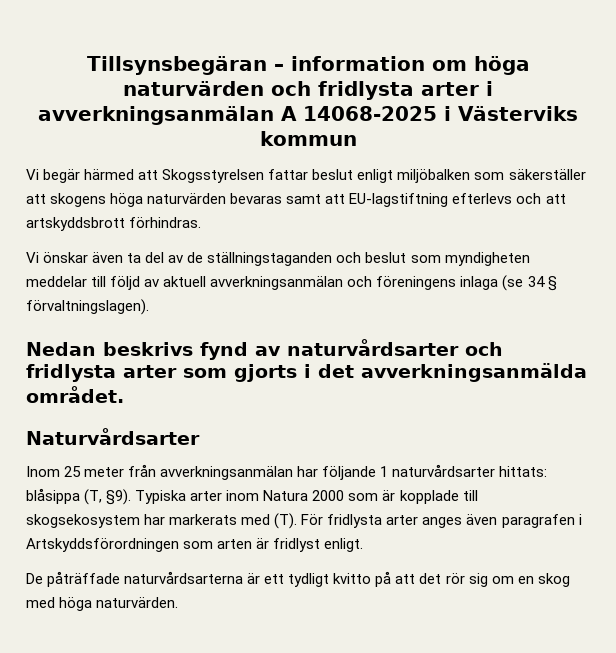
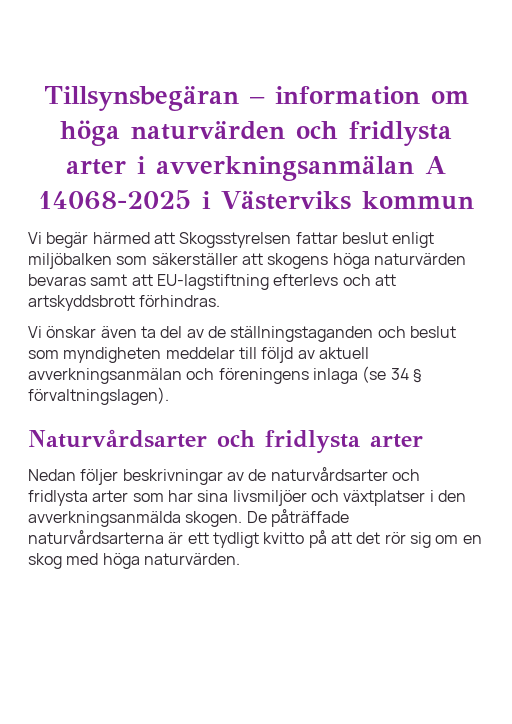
[26,342,281,360] Nedan beskrivs fynd av -> [28,429,423,454] [28,469,267,485] Naturvårdsarter och fridlysta arter // Nedan följer beskrivningar av de
[234,363,587,382] [26,386,124,403] [26,428,200,445] [26,464,548,480] [26,488,478,505] [26,513,582,529] [26,538,364,552] gjorts i det avverkningsanmälda området. // Naturvårdsarter // Inom 25 meter från avverkningsanmälan har följande 1 naturvårdsarter hittats: blåsippa (T, §9). Typiska arter inom Natura 2000 som är kopplade till skogsekosystem har markerats med (T). För fridlysta arter anges även paragrafen i Artskyddsförordningen som arten är fridlyst enligt. // -> [167,490,466,506] [28,511,243,527] har sina livsmiljöer och växtplatser i den avverkningsanmälda skogen.

